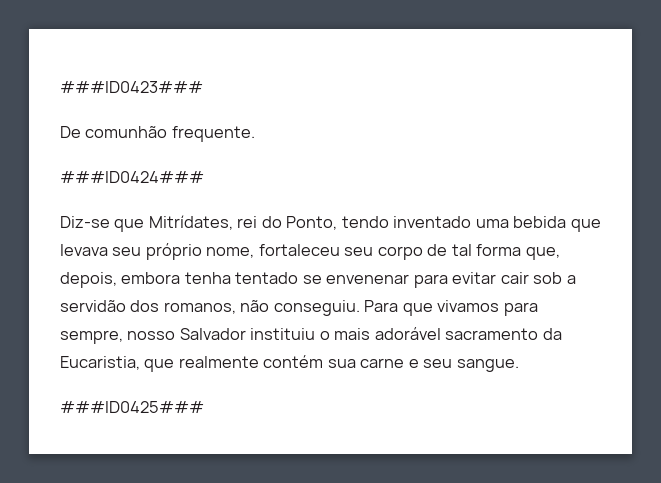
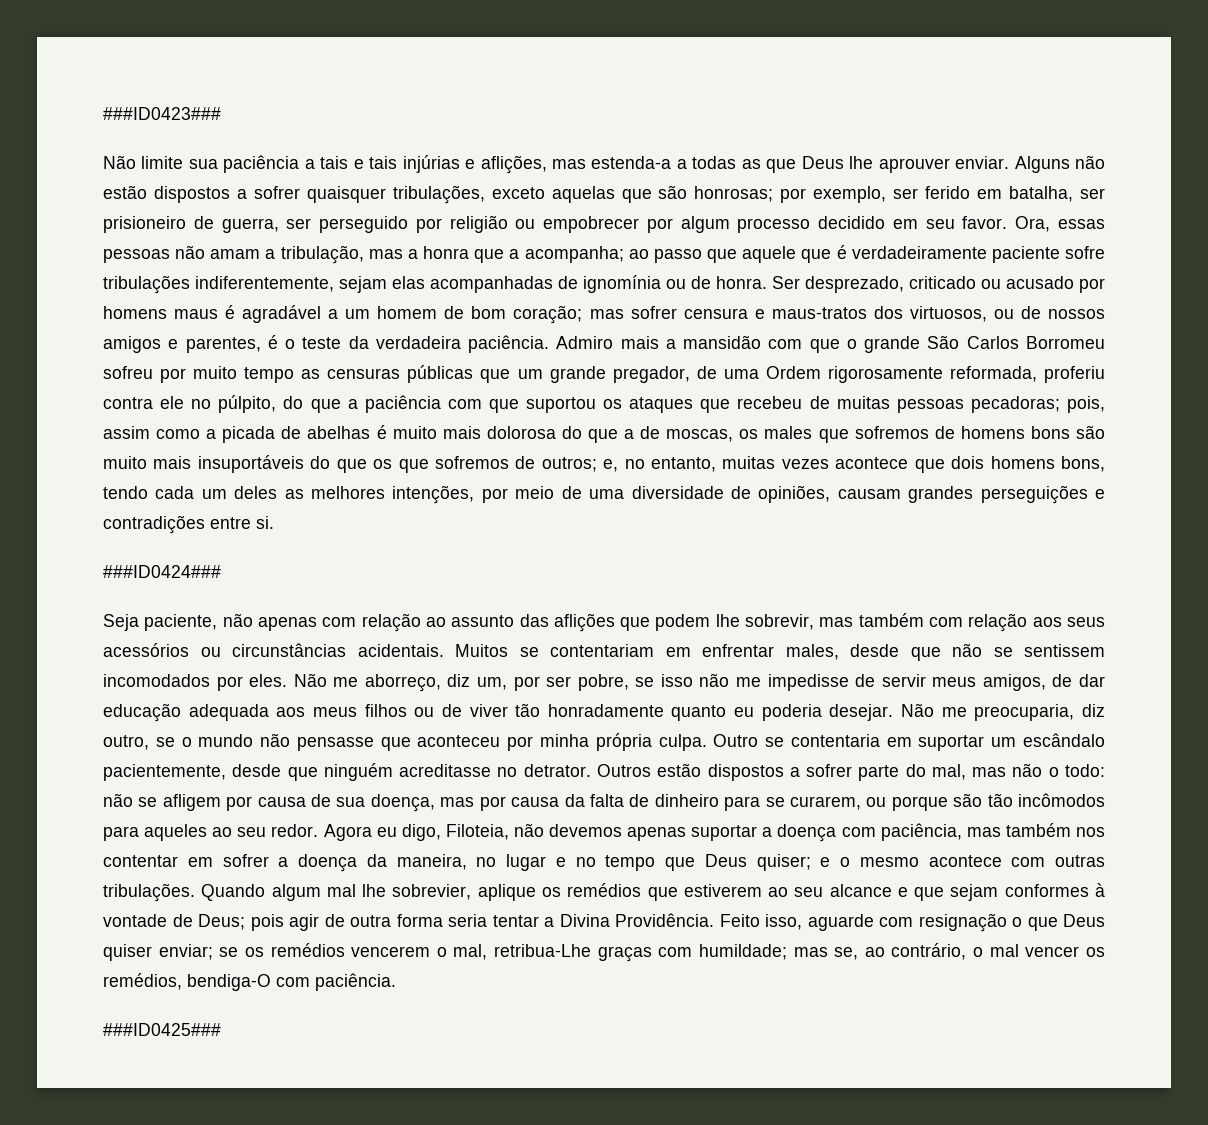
[60,126,255,142] [60,171,204,183] [60,215,601,232] [60,243,560,260] [60,272,576,288] [60,300,538,316] [60,327,562,344] [60,355,519,372] De comunhão frequente. // ###ID0424### // Diz-se que Mitrídates, rei do Ponto, tendo inventado uma bebida que levava seu próprio nome, fortaleceu seu corpo de tal forma que, depois, embora tenha tentado se envenenar para evitar cair sob a servidão dos romanos, não conseguiu. Para que vivamos para sempre, nosso Salvador instituiu o mais adorável sacramento da Eucaristia, que realmente contém sua carne e seu sangue. -> [103,155,1106,174] [103,185,1106,204] [103,215,1105,233] [103,245,1105,264] [103,275,1105,294] [103,305,1105,324] [103,335,1106,353] [103,365,1105,383] [103,395,1105,413] [103,425,1106,443] [103,455,1106,473] [103,485,1105,504] [103,515,274,534] [103,565,221,578] [103,613,1105,632] [103,643,1105,661] [103,673,1105,692] [103,703,1105,722] [103,733,1106,751] [103,763,1106,781] [103,793,1105,812] [103,823,1105,842] [103,854,1105,872] [103,883,1106,902] [103,913,1105,932] [103,943,1106,962] [103,973,396,991] Não limite sua paciência a tais e tais injúrias e aflições, mas estenda-a a todas as que Deus lhe aprouver enviar. Alguns não estão dispostos a sofrer quaisquer tribulações, exceto aquelas que são honrosas; por exemplo, ser ferido em batalha, ser prisioneiro de guerra, ser perseguido por religião ou empobrecer por algum processo decidido em seu favor. Ora, essas pessoas não amam a tribulação, mas a honra que a acompanha; ao passo que aquele que é verdadeiramente paciente sofre tribulações indiferentemente, sejam elas acompanhadas de ignomínia ou de honra. Ser desprezado, criticado ou acusado por homens maus é agradável a um homem de bom coração; mas sofrer censura e maus-tratos dos virtuosos, ou de nossos amigos e parentes, é o teste da verdadeira paciência. Admiro mais a mansidão com que o grande São Carlos Borromeu sofreu por muito tempo as censuras públicas que um grande pregador, de uma Ordem rigorosamente reformada, proferiu contra ele no púlpito, do que a paciência com que suportou os ataques que recebeu de muitas pessoas pecadoras; pois, assim como a picada de abelhas é muito mais dolorosa do que a de moscas, os males que sofremos de homens bons são muito mais insuportáveis do que os que sofremos de outros; e, no entanto, muitas vezes acontece que dois homens bons, tendo cada um deles as melhores intenções, por meio de uma diversidade de opiniões, causam grandes perseguições e contradições entre si. // ###ID0424### // Seja paciente, não apenas com relação ao assunto das aflições que podem lhe sobrevir, mas também com relação aos seus acessórios ou circunstâncias acidentais. Muitos se contentariam em enfrentar males, desde que não se sentissem incomodados por eles. Não me aborreço, diz um, por ser pobre, se isso não me impedisse de servir meus amigos, de dar educação adequada aos meus filhos ou de viver tão honradamente quanto eu poderia desejar. Não me preocuparia, diz outro, se o mundo não pensasse que aconteceu por minha própria culpa. Outro se contentaria em suportar um escândalo pacientemente, desde que ninguém acreditasse no detrator. Outros estão dispostos a sofrer parte do mal, mas não o todo: não se afligem por causa de sua doença, mas por causa da falta de dinheiro para se curarem, ou porque são tão incômodos para aqueles ao seu redor. Agora eu digo, Filoteia, não devemos apenas suportar a doença com paciência, mas também nos contentar em sofrer a doença da maneira, no lugar e no tempo que Deus quiser; e o mesmo acontece com outras tribulações. Quando algum mal lhe sobrevier, aplique os remédios que estiverem ao seu alcance e que sejam conformes à vontade de Deus; pois agir de outra forma seria tentar a Divina Providência. Feito isso, aguarde com resignação o que Deus quiser enviar; se os remédios vencerem o mal, retribua-Lhe graças com humildade; mas se, ao contrário, o mal vencer os remédios, bendiga-O com paciência.

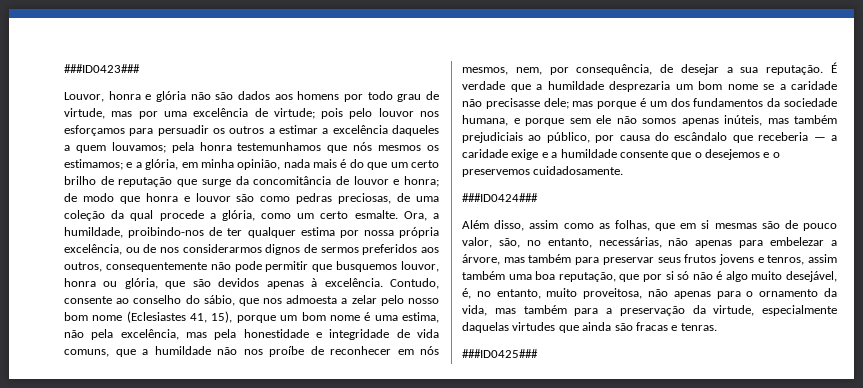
[103,155,1106,174] [103,185,1106,204] [103,215,1105,233] [103,245,1105,264] [103,275,1105,294] [103,305,1105,324] [103,335,1106,353] [103,365,1105,383] [103,395,1105,413] [103,425,1106,443] [103,455,1106,473] [103,485,1105,504] [103,515,274,534] [103,565,221,578] [103,613,1105,632] [103,643,1105,661] [103,673,1105,692] [103,703,1105,722] [103,733,1106,751] [103,763,1106,781] [103,793,1105,812] [103,823,1105,842] [103,854,1105,872] [103,883,1106,902] [103,913,1105,932] [103,943,1106,962] [103,973,396,991] Não limite sua paciência a tais e tais injúrias e aflições, mas estenda-a a todas as que Deus lhe aprouver enviar. Alguns não estão dispostos a sofrer quaisquer tribulações, exceto aquelas que são honrosas; por exemplo, ser ferido em batalha, ser prisioneiro de guerra, ser perseguido por religião ou empobrecer por algum processo decidido em seu favor. Ora, essas pessoas não amam a tribulação, mas a honra que a acompanha; ao passo que aquele que é verdadeiramente paciente sofre tribulações indiferentemente, sejam elas acompanhadas de ignomínia ou de honra. Ser desprezado, criticado ou acusado por homens maus é agradável a um homem de bom coração; mas sofrer censura e maus-tratos dos virtuosos, ou de nossos amigos e parentes, é o teste da verdadeira paciência. Admiro mais a mansidão com que o grande São Carlos Borromeu sofreu por muito tempo as censuras públicas que um grande pregador, de uma Ordem rigorosamente reformada, proferiu contra ele no púlpito, do que a paciência com que suportou os ataques que recebeu de muitas pessoas pecadoras; pois, assim como a picada de abelhas é muito mais dolorosa do que a de moscas, os males que sofremos de homens bons são muito mais insuportáveis do que os que sofremos de outros; e, no entanto, muitas vezes acontece que dois homens bons, tendo cada um deles as melhores intenções, por meio de uma diversidade de opiniões, causam grandes perseguições e contradições entre si. // ###ID0424### // Seja paciente, não apenas com relação ao assunto das aflições que podem lhe sobrevir, mas também com relação aos seus acessórios ou circunstâncias acidentais. Muitos se contentariam em enfrentar males, desde que não se sentissem incomodados por eles. Não me aborreço, diz um, por ser pobre, se isso não me impedisse de servir meus amigos, de dar educação adequada aos meus filhos ou de viver tão honradamente quanto eu poderia desejar. Não me preocuparia, diz outro, se o mundo não pensasse que aconteceu por minha própria culpa. Outro se contentaria em suportar um escândalo pacientemente, desde que ninguém acreditasse no detrator. Outros estão dispostos a sofrer parte do mal, mas não o todo: não se afligem por causa de sua doença, mas por causa da falta de dinheiro para se curarem, ou porque são tão incômodos para aqueles ao seu redor. Agora eu digo, Filoteia, não devemos apenas suportar a doença com paciência, mas também nos contentar em sofrer a doença da maneira, no lugar e no tempo que Deus quiser; e o mesmo acontece com outras tribulações. Quando algum mal lhe sobrevier, aplique os remédios que estiverem ao seu alcance e que sejam conformes à vontade de Deus; pois agir de outra forma seria tentar a Divina Providência. Feito isso, aguarde com resignação o que Deus quiser enviar; se os remédios vencerem o mal, retribua-Lhe graças com humildade; mas se, ao contrário, o mal vencer os remédios, bendiga-O com paciência. -> [64,91,440,102] [64,108,440,119] [64,125,439,136] [64,142,440,153] [64,159,439,170] [64,176,439,187] [64,193,440,204] [64,210,440,221] [64,227,439,238] [64,244,440,255] [64,261,439,272] [64,278,440,289] [64,295,440,306] [64,311,440,323] [64,329,439,340] [64,346,439,357] [462,62,837,75] [462,81,837,92] [462,98,837,109] [462,115,837,126] [462,132,837,143] [462,149,780,160] [462,166,624,177] [462,193,538,202] [462,220,837,231] [462,237,837,248] [462,254,837,265] [462,271,837,282] [462,288,837,299] [462,305,837,316] [462,322,717,333] Louvor, honra e glória não são dados aos homens por todo grau de virtude, mas por uma excelência de virtude; pois pelo louvor nos esforçamos para persuadir os outros a estimar a excelência daqueles a quem louvamos; pela honra testemunhamos que nós mesmos os estimamos; e a glória, em minha opinião, nada mais é do que um certo brilho de reputação que surge da concomitância de louvor e honra; de modo que honra e louvor são como pedras preciosas, de uma coleção da qual procede a glória, como um certo esmalte. Ora, a humildade, proibindo-nos de ter qualquer estima por nossa própria excelência, ou de nos considerarmos dignos de sermos preferidos aos outros, consequentemente não pode permitir que busquemos louvor, honra ou glória, que são devidos apenas à excelência. Contudo, consente ao conselho do sábio, que nos admoesta a zelar pelo nosso bom nome (Eclesiastes 41, 15), porque um bom nome é uma estima, não pela excelência, mas pela honestidade e integridade de vida comuns, que a humildade não nos proíbe de reconhecer em nós mesmos, nem, por consequência, de desejar a sua reputação. É verdade que a humildade desprezaria um bom nome se a caridade não precisasse dele; mas porque é um dos fundamentos da sociedade humana, e porque sem ele não somos apenas inúteis, mas também prejudiciais ao público, por causa do escândalo que receberia — a caridade exige e a humildade consente que o desejemos e o preservemos cuidadosamente. // ###ID0424### // Além disso, assim como as folhas, que em si mesmas são de pouco valor, são, no entanto, necessárias, não apenas para embelezar a árvore, mas também para preservar seus frutos jovens e tenros, assim também uma boa reputação, que por si só não é algo muito desejável, é, no entanto, muito proveitosa, não apenas para o ornamento da vida, mas também para a preservação da virtude, especialmente daquelas virtudes que ainda são fracas e tenras.

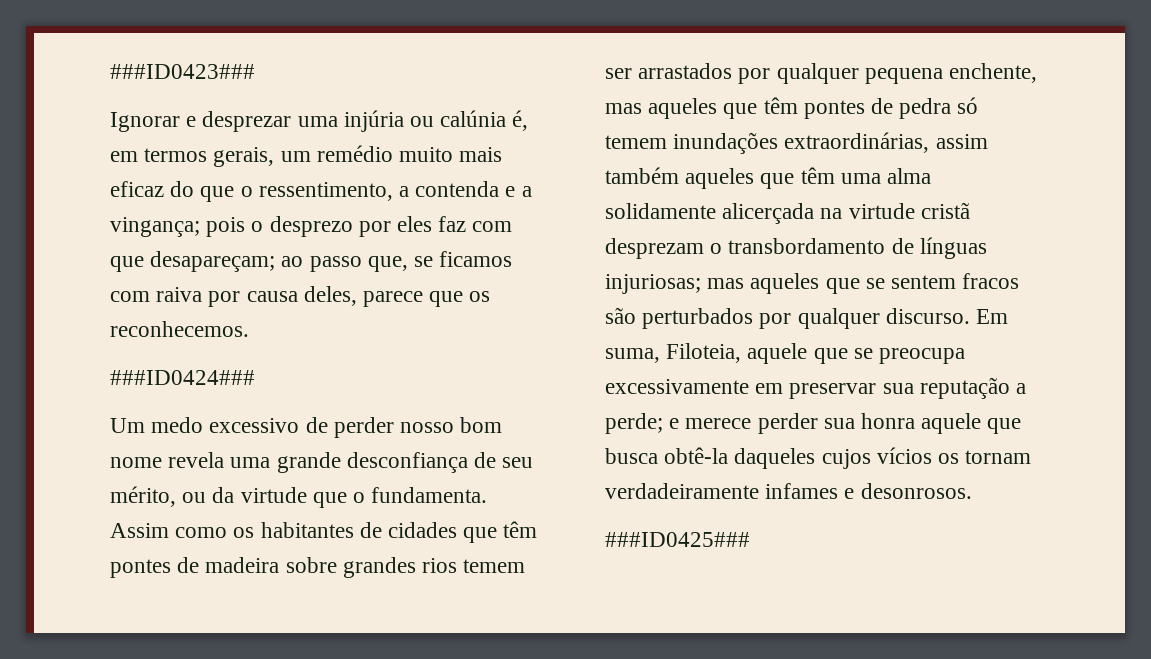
[64,91,440,102] [64,108,440,119] [64,125,439,136] [64,142,440,153] [64,159,439,170] [64,176,439,187] [64,193,440,204] [64,210,440,221] [64,227,439,238] [64,244,440,255] [64,261,439,272] [64,278,440,289] [64,295,440,306] [64,311,440,323] [64,329,439,340] [64,346,439,357] [462,62,837,75] [462,81,837,92] [462,98,837,109] [462,115,837,126] [462,132,837,143] [462,149,780,160] [462,166,624,177] [462,193,538,202] [462,220,837,231] [462,237,837,248] [462,254,837,265] [462,271,837,282] [462,288,837,299] [462,305,837,316] [462,322,717,333] Louvor, honra e glória não são dados aos homens por todo grau de virtude, mas por uma excelência de virtude; pois pelo louvor nos esforçamos para persuadir os outros a estimar a excelência daqueles a quem louvamos; pela honra testemunhamos que nós mesmos os estimamos; e a glória, em minha opinião, nada mais é do que um certo brilho de reputação que surge da concomitância de louvor e honra; de modo que honra e louvor são como pedras preciosas, de uma coleção da qual procede a glória, como um certo esmalte. Ora, a humildade, proibindo-nos de ter qualquer estima por nossa própria excelência, ou de nos considerarmos dignos de sermos preferidos aos outros, consequentemente não pode permitir que busquemos louvor, honra ou glória, que são devidos apenas à excelência. Contudo, consente ao conselho do sábio, que nos admoesta a zelar pelo nosso bom nome (Eclesiastes 41, 15), porque um bom nome é uma estima, não pela excelência, mas pela honestidade e integridade de vida comuns, que a humildade não nos proíbe de reconhecer em nós mesmos, nem, por consequência, de desejar a sua reputação. É verdade que a humildade desprezaria um bom nome se a caridade não precisasse dele; mas porque é um dos fundamentos da sociedade humana, e porque sem ele não somos apenas inúteis, mas também prejudiciais ao público, por causa do escândalo que receberia — a caridade exige e a humildade consente que o desejemos e o preservemos cuidadosamente. // ###ID0424### // Além disso, assim como as folhas, que em si mesmas são de pouco valor, são, no entanto, necessárias, não apenas para embelezar a árvore, mas também para preservar seus frutos jovens e tenros, assim também uma boa reputação, que por si só não é algo muito desejável, é, no entanto, muito proveitosa, não apenas para o ornamento da vida, mas também para a preservação da virtude, especialmente daquelas virtudes que ainda são fracas e tenras. -> [110,110,529,132] [110,145,503,167] [110,181,532,202] [110,216,513,237] [110,251,513,272] [110,286,491,307] [110,321,249,337] [110,370,255,385] [110,417,503,438] [110,452,534,473] [110,486,488,508] [110,521,538,543] [110,557,526,578] [605,63,1038,84] [605,97,979,119] [605,132,988,154] [605,167,932,189] [605,202,970,224] [605,237,987,259] [605,273,1020,294] [605,307,1009,329] [605,343,966,364] [605,377,1027,399] [605,413,1022,434] [605,447,1032,469] [605,483,972,499] Ignorar e desprezar uma injúria ou calúnia é, em termos gerais, um remédio muito mais eficaz do que o ressentimento, a contenda e a vingança; pois o desprezo por eles faz com que desapareçam; ao passo que, se ficamos com raiva por causa deles, parece que os reconhecemos. // ###ID0424### // Um medo excessivo de perder nosso bom nome revela uma grande desconfiança de seu mérito, ou da virtude que o fundamenta. Assim como os habitantes de cidades que têm pontes de madeira sobre grandes rios temem ser arrastados por qualquer pequena enchente, mas aqueles que têm pontes de pedra só temem inundações extraordinárias, assim também aqueles que têm uma alma solidamente alicerçada na virtude cristã desprezam o transbordamento de línguas injuriosas; mas aqueles que se sentem fracos são perturbados por qualquer discurso. Em suma, Filoteia, aquele que se preocupa excessivamente em preservar sua reputação a perde; e merece perder sua honra aquele que busca obtê-la daqueles cujos vícios os tornam verdadeiramente infames e desonrosos.

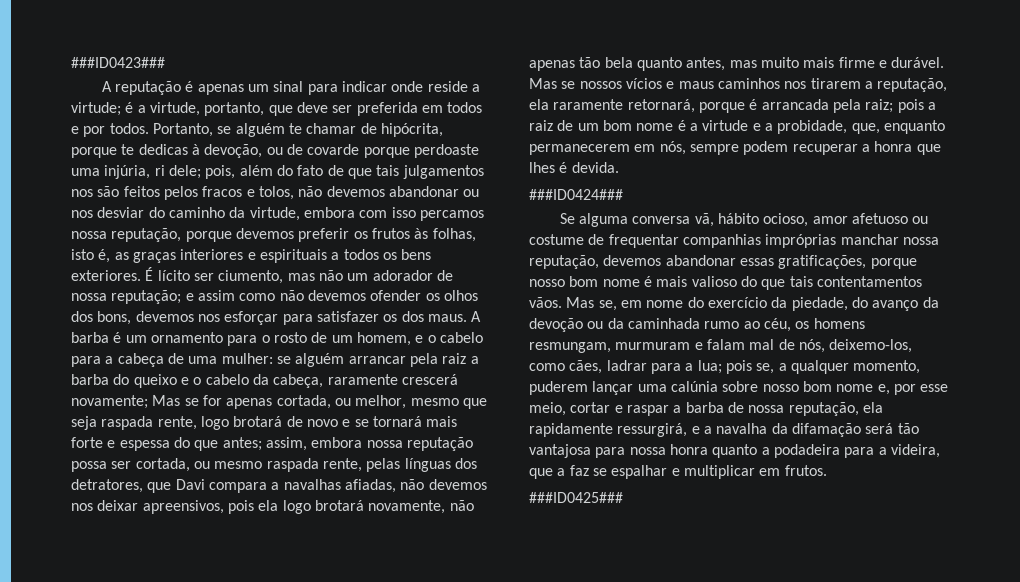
[110,110,529,132] [110,145,503,167] [110,181,532,202] [110,216,513,237] [110,251,513,272] [110,286,491,307] [110,321,249,337] [110,370,255,385] [110,417,503,438] [110,452,534,473] [110,486,488,508] [110,521,538,543] [110,557,526,578] [605,63,1038,84] [605,97,979,119] [605,132,988,154] [605,167,932,189] [605,202,970,224] [605,237,987,259] [605,273,1020,294] [605,307,1009,329] [605,343,966,364] [605,377,1027,399] [605,413,1022,434] [605,447,1032,469] [605,483,972,499] Ignorar e desprezar uma injúria ou calúnia é, em termos gerais, um remédio muito mais eficaz do que o ressentimento, a contenda e a vingança; pois o desprezo por eles faz com que desapareçam; ao passo que, se ficamos com raiva por causa deles, parece que os reconhecemos. // ###ID0424### // Um medo excessivo de perder nosso bom nome revela uma grande desconfiança de seu mérito, ou da virtude que o fundamenta. Assim como os habitantes de cidades que têm pontes de madeira sobre grandes rios temem ser arrastados por qualquer pequena enchente, mas aqueles que têm pontes de pedra só temem inundações extraordinárias, assim também aqueles que têm uma alma solidamente alicerçada na virtude cristã desprezam o transbordamento de línguas injuriosas; mas aqueles que se sentem fracos são perturbados por qualquer discurso. Em suma, Filoteia, aquele que se preocupa excessivamente em preservar sua reputação a perde; e merece perder sua honra aquele que busca obtê-la daqueles cujos vícios os tornam verdadeiramente infames e desonrosos. -> [101,81,481,95] [71,102,483,116] [71,123,443,137] [71,144,479,158] [71,165,484,179] [71,186,480,200] [71,207,484,221] [71,228,476,242] [71,249,432,263] [71,267,453,284] [71,290,478,304] [71,311,482,325] [71,332,483,346] [71,353,479,367] [71,374,458,388] [71,395,487,409] [71,416,458,430] [71,437,473,451] [71,458,477,472] [71,479,487,493] [71,500,474,514] [529,57,945,71] [529,78,948,92] [529,99,936,113] [529,120,945,134] [529,141,941,155] [529,162,619,173] [529,189,623,200] [559,213,929,227] [529,234,939,248] [529,255,917,269] [529,276,922,290] [529,297,939,311] [529,318,865,332] [529,339,913,353] [529,360,921,374] [529,381,949,395] [529,402,883,416] [529,423,919,437] [529,444,940,458] [529,465,827,479] A reputação é apenas um sinal para indicar onde reside a virtude; é a virtude, portanto, que deve ser preferida em todos e por todos. Portanto, se alguém te chamar de hipócrita, porque te dedicas à devoção, ou de covarde porque perdoaste uma injúria, ri dele; pois, além do fato de que tais julgamentos nos são feitos pelos fracos e tolos, não devemos abandonar ou nos desviar do caminho da virtude, embora com isso percamos nossa reputação, porque devemos preferir os frutos às folhas, isto é, as graças interiores e espirituais a todos os bens exteriores. É lícito ser ciumento, mas não um adorador de nossa reputação; e assim como não devemos ofender os olhos dos bons, devemos nos esforçar para satisfazer os dos maus. A barba é um ornamento para o rosto de um homem, e o cabelo para a cabeça de uma mulher: se alguém arrancar pela raiz a barba do queixo e o cabelo da cabeça, raramente crescerá novamente; Mas se for apenas cortada, ou melhor, mesmo que seja raspada rente, logo brotará de novo e se tornará mais forte e espessa do que antes; assim, embora nossa reputação possa ser cortada, ou mesmo raspada rente, pelas línguas dos detratores, que Davi compara a navalhas afiadas, não devemos nos deixar apreensivos, pois ela logo brotará novamente, não apenas tão bela quanto antes, mas muito mais firme e durável. Mas se nossos vícios e maus caminhos nos tirarem a reputação, ela raramente retornará, porque é arrancada pela raiz; pois a raiz de um bom nome é a virtude e a probidade, que, enquanto permanecerem em nós, sempre podem recuperar a honra que lhes é devida. // ###ID0424### // Se alguma conversa vã, hábito ocioso, amor afetuoso ou costume de frequentar companhias impróprias manchar nossa reputação, devemos abandonar essas gratificações, porque nosso bom nome é mais valioso do que tais contentamentos vãos. Mas se, em nome do exercício da piedade, do avanço da devoção ou da caminhada rumo ao céu, os homens resmungam, murmuram e falam mal de nós, deixemo-los, como cães, ladrar para a lua; pois se, a qualquer momento, puderem lançar uma calúnia sobre nosso bom nome e, por esse meio, cortar e raspar a barba de nossa reputação, ela rapidamente ressurgirá, e a navalha da difamação será tão vantajosa para nossa honra quanto a podadeira para a videira, que a faz se espalhar e multiplicar em frutos.

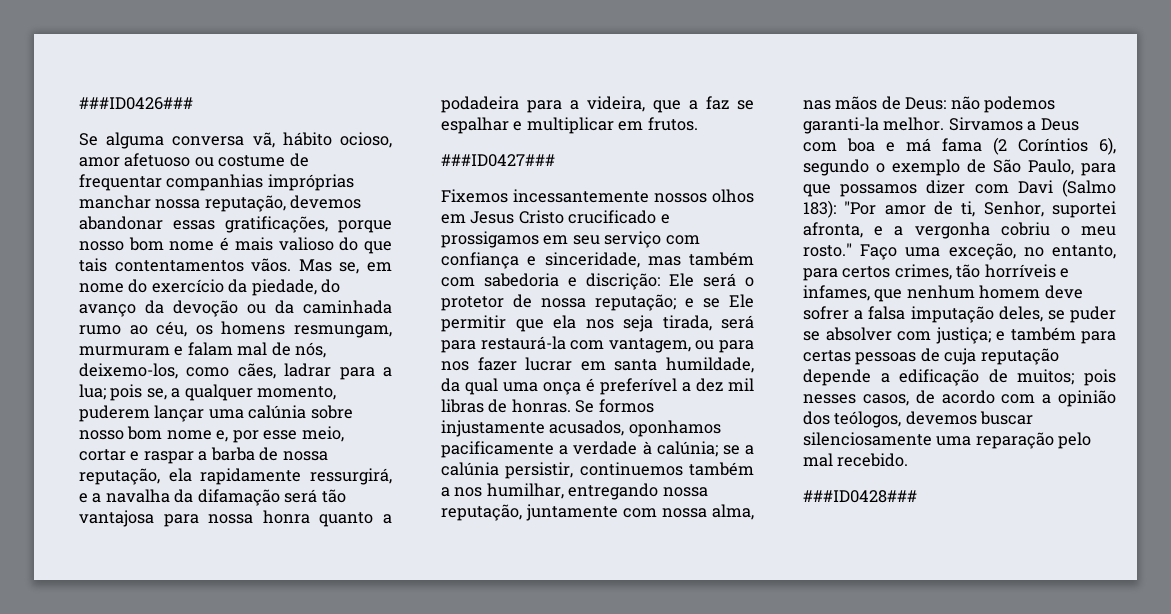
[71,57,165,68] [101,81,481,95] [71,102,483,116] [71,123,443,137] [71,144,479,158] [71,165,484,179] [71,186,480,200] [71,207,484,221] [71,228,476,242] [71,249,432,263] [71,267,453,284] [71,290,478,304] [71,311,482,325] [71,332,483,346] [71,353,479,367] [71,374,458,388] [71,395,487,409] [71,416,458,430] [71,437,473,451] [71,458,477,472] [71,479,487,493] [71,500,474,514] [529,57,945,71] [529,78,948,92] [529,99,936,113] [529,120,945,134] [529,141,941,155] [529,162,619,173] [529,189,623,200] ###ID0423### // A reputação é apenas um sinal para indicar onde reside a virtude; é a virtude, portanto, que deve ser preferida em todos e por todos. Portanto, se alguém te chamar de hipócrita, porque te dedicas à devoção, ou de covarde porque perdoaste uma injúria, ri dele; pois, além do fato de que tais julgamentos nos são feitos pelos fracos e tolos, não devemos abandonar ou nos desviar do caminho da virtude, embora com isso percamos nossa reputação, porque devemos preferir os frutos às folhas, isto é, as graças interiores e espirituais a todos os bens exteriores. É lícito ser ciumento, mas não um adorador de nossa reputação; e assim como não devemos ofender os olhos dos bons, devemos nos esforçar para satisfazer os dos maus. A barba é um ornamento para o rosto de um homem, e o cabelo para a cabeça de uma mulher: se alguém arrancar pela raiz a barba do queixo e o cabelo da cabeça, raramente crescerá novamente; Mas se for apenas cortada, ou melhor, mesmo que seja raspada rente, logo brotará de novo e se tornará mais forte e espessa do que antes; assim, embora nossa reputação possa ser cortada, ou mesmo raspada rente, pelas línguas dos detratores, que Davi compara a navalhas afiadas, não devemos nos deixar apreensivos, pois ela logo brotará novamente, não apenas tão bela quanto antes, mas muito mais firme e durável. Mas se nossos vícios e maus caminhos nos tirarem a reputação, ela raramente retornará, porque é arrancada pela raiz; pois a raiz de um bom nome é a virtude e a probidade, que, enquanto permanecerem em nós, sempre podem recuperar a honra que lhes é devida. // ###ID0424### -> [79,97,193,110] ###ID0426###
[529,492,623,503] ###ID0425### -> [441,154,555,167] [441,189,754,203] [441,210,670,224] [441,231,700,248] [441,252,754,269] [441,273,754,290] [441,294,754,311] [441,315,754,332] [441,336,754,353] [441,357,754,373] [441,378,754,395] [441,399,654,413] [441,420,721,437] [441,441,754,458] [441,462,754,479] [441,483,708,500] [441,504,754,521] [803,96,1056,113] [803,117,1079,134] [803,137,1116,155] [803,159,1116,176] [803,179,1116,197] [803,200,1116,218] [803,222,1116,239] [803,243,1116,260] [803,264,1070,281] [803,285,1083,302] [803,306,1116,323] [803,327,1116,344] [803,348,1059,365] [803,369,1116,386] [803,390,1116,407] [803,411,1034,428] [803,432,1092,449] [803,453,909,467] [803,490,917,503] ###ID0427### // Fixemos incessantemente nossos olhos em Jesus Cristo crucificado e prossigamos em seu serviço com confiança e sinceridade, mas também com sabedoria e discrição: Ele será o protetor de nossa reputação; e se Ele permitir que ela nos seja tirada, será para restaurá-la com vantagem, ou para nos fazer lucrar em santa humildade, da qual uma onça é preferível a dez mil libras de honras. Se formos injustamente acusados, oponhamos pacificamente a verdade à calúnia; se a calúnia persistir, continuemos também a nos humilhar, entregando nossa reputação, juntamente com nossa alma, nas mãos de Deus: não podemos garanti-la melhor. Sirvamos a Deus com boa e má fama (2 Coríntios 6), segundo o exemplo de São Paulo, para que possamos dizer com Davi (Salmo 183): "Por amor de ti, Senhor, suportei afronta, e a vergonha cobriu o meu rosto." Faço uma exceção, no entanto, para certos crimes, tão horríveis e infames, que nenhum homem deve sofrer a falsa imputação deles, se puder se absolver com justiça; e também para certas pessoas de cuja reputação depende a edificação de muitos; pois nesses casos, de acordo com a opinião dos teólogos, devemos buscar silenciosamente uma reparação pelo mal recebido. // ###ID0428###

